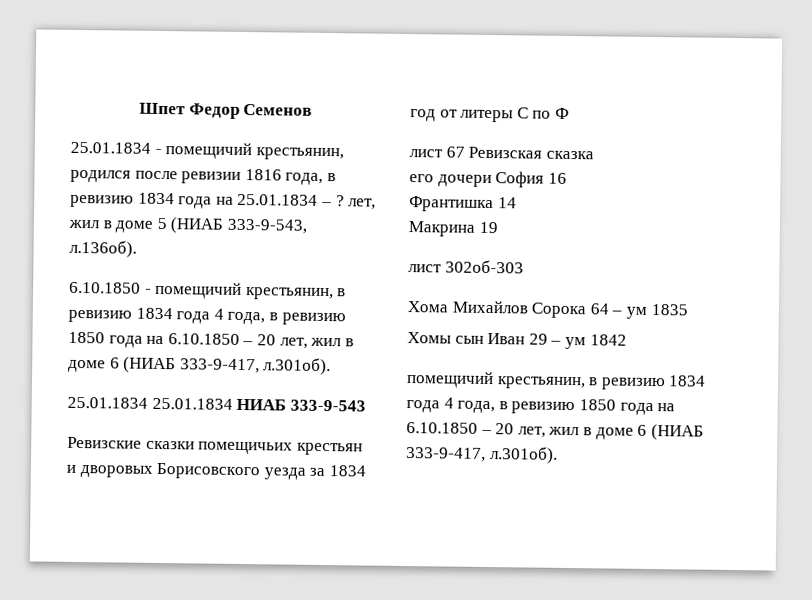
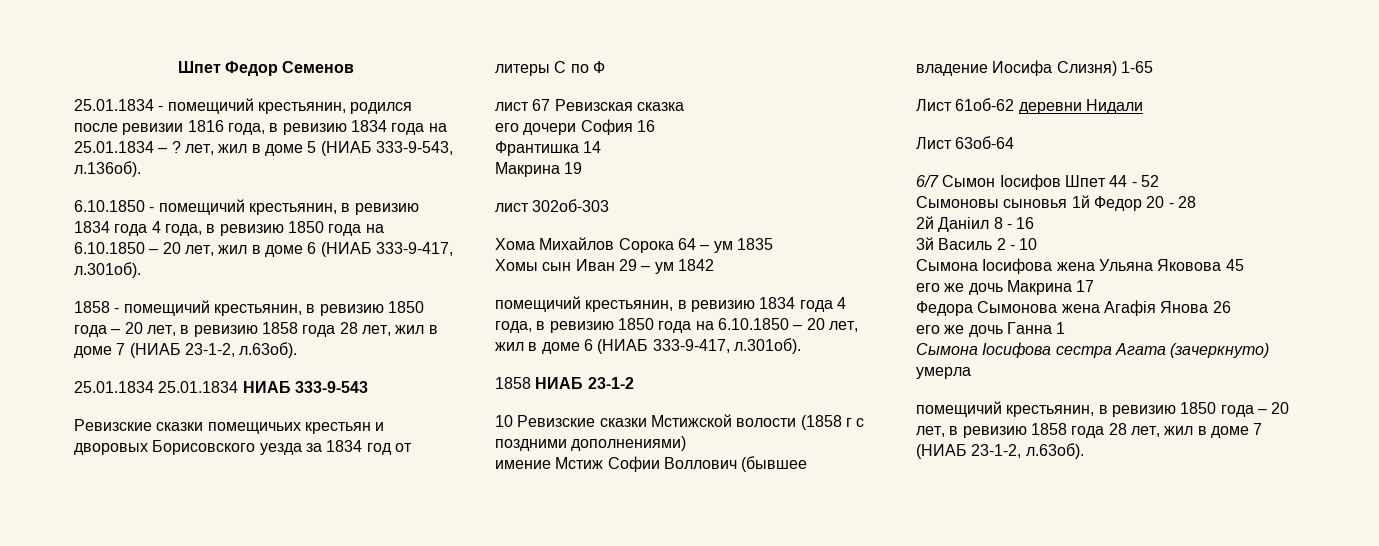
(332, 366) none -> [74,300,424,316] [74,322,438,337] [74,342,298,358] // 1858 - помещичий крестьянин, в ревизию 1850 года – 20 лет, в ревизию 1858 года 28 лет, жил в доме 7 (НИАБ 23-1-2, л.63об).
(558, 455) none -> [495,377,634,389] [495,414,865,430] [495,436,687,451] [495,456,808,472] [916,60,1153,76] [916,98,1143,114] [916,136,1015,149] [916,174,1159,190] [916,195,1196,211] [916,216,1035,232] [916,237,1038,250] [916,258,1244,274] [916,280,1095,295] [916,300,1231,316] [916,322,1066,337] [916,342,1270,358] [916,367,971,379] [916,401,1290,417] [916,423,1263,438] [916,443,1084,459] // 1858 НИАБ 23-1-2 // 10 Ревизские сказки Мстижской волости (1858 г с поздними дополнениями) // имение Мстиж Софии Воллович (бывшее владение Иосифа Слизня) 1-65 // Лист 61об-62 деревни Нидали // Лист 63об-64 // 6/7 Сымон Iосифов Шпет 44 - 52 // Сымоновы сыновья 1й Федор 20 - 28 // 2й Данiил 8 - 16 // 3й Василь 2 - 10 // Сымона Iосифова жена Ульяна Яковова 45 // его же дочь Макрина 17 // Федора Сымонова жена Агафiя Янова 26 // его же дочь Ганна 1 // Сымона Iосифова сестра Агата (зачеркнуто) умерла // помещичий крестьянин, в ревизию 1850 года – 20 лет, в ревизию 1858 года 28 лет, жил в доме 7 (НИАБ 23-1-2, л.63об).

